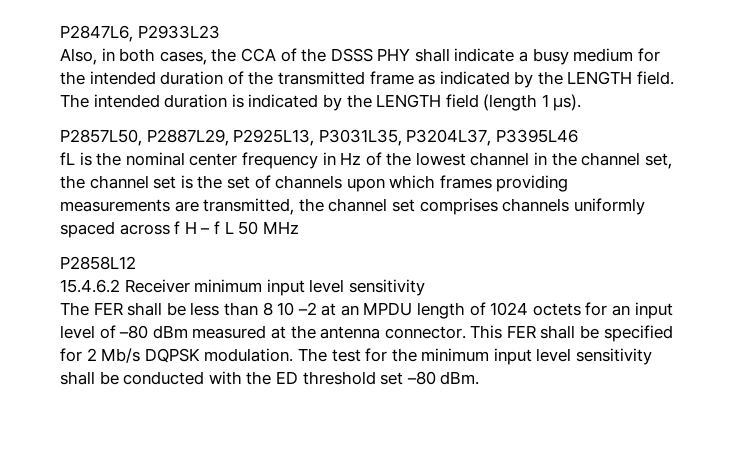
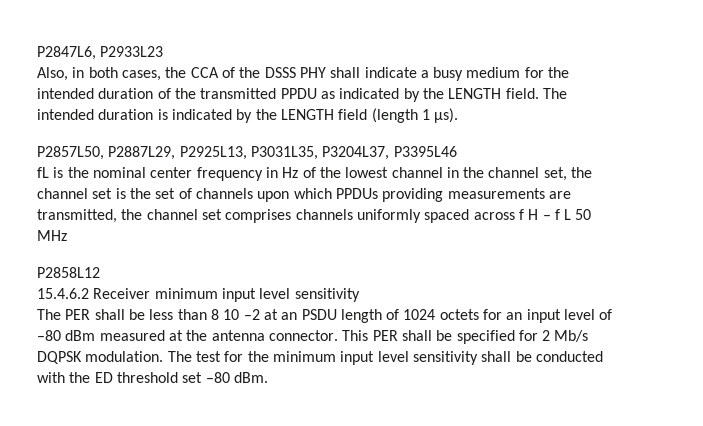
[369,71,414,85] frame -> [280,88,317,99] PPDU
[439,175,492,189] frames -> [335,188,378,199] PPDUs
[93,302,123,315] FER -> [65,309,91,320] PER
[363,302,413,316] MPDU -> [301,309,337,320] PSDU
[506,325,536,338] FER -> [372,330,398,341] PER

